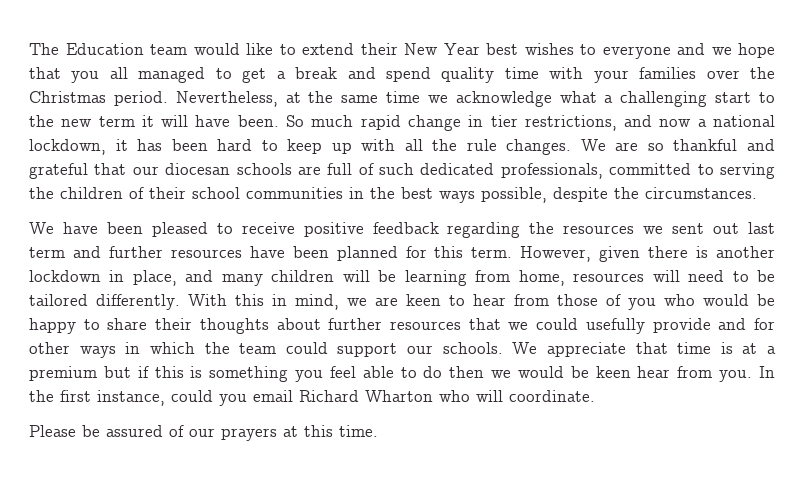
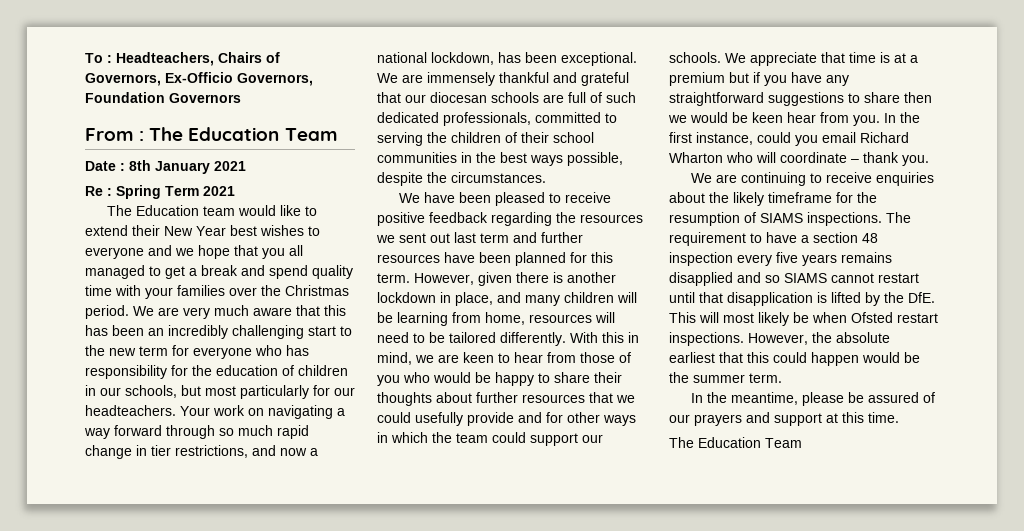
(29, 49) none -> [85,52,280,66] [85,72,313,86] [85,92,241,103] [85,127,338,141] [85,160,246,174] [85,185,235,199] To : Headteachers, Chairs of Governors, Ex-Officio Governors, Foundation Governors // From : The Education Team // Date : 8th January 2021 // Re : Spring Term 2021 //
[175,91,614,107] Nevertheless, at the same time we acknowledge what a -> [133,305,346,319] [85,325,228,339] We are very much aware that this has been an incredibly
[141,115,305,127] it will have been. So -> [172,345,309,359] [85,365,348,379] [85,385,355,399] [85,405,345,419] [84,425,234,439] for everyone who has responsibility for the education of children in our schools, but most particularly for our headteachers. Your work on navigating a way forward through so
[115,139,664,155] it has been hard to keep up with all the rule changes. We are so -> [498,52,637,66] [377,72,495,86] has been exceptional. We are immensely
[154,366,443,382] this is something you feel able to do -> [764,72,849,86] [669,92,900,106] you have any straightforward suggestions to share
[509,390,595,402] [29,425,76,437] coordinate. // Please -> [780,152,929,166] [691,172,935,186] [669,192,877,206] [669,212,911,226] [669,232,878,246] [669,252,892,266] [669,272,919,286] [669,292,935,306] [669,312,938,326] [669,332,890,346] [669,352,920,366] [669,372,782,383] [691,392,845,406] coordinate – thank you. // We are continuing to receive enquiries about the likely timeframe for the resumption of SIAMS inspections. The requirement to have a section 48 inspection every five years remains disapplied and so SIAMS cannot restart until that disapplication is lifted by the DfE. This will most likely be when Ofsted restart inspections. However, the absolute earliest that this could happen would be the summer term. // In the meantime, please
(277, 434) none -> [746,412,822,426] and support
(378, 431) none -> [669,437,802,448] // The Education Team

